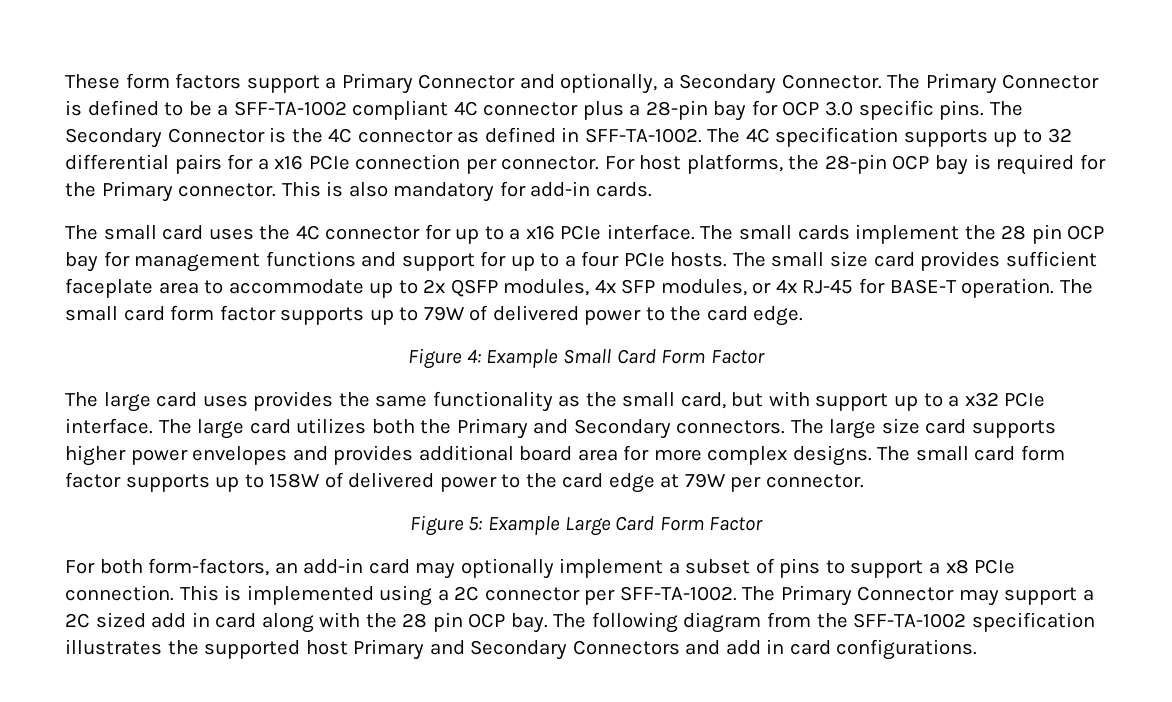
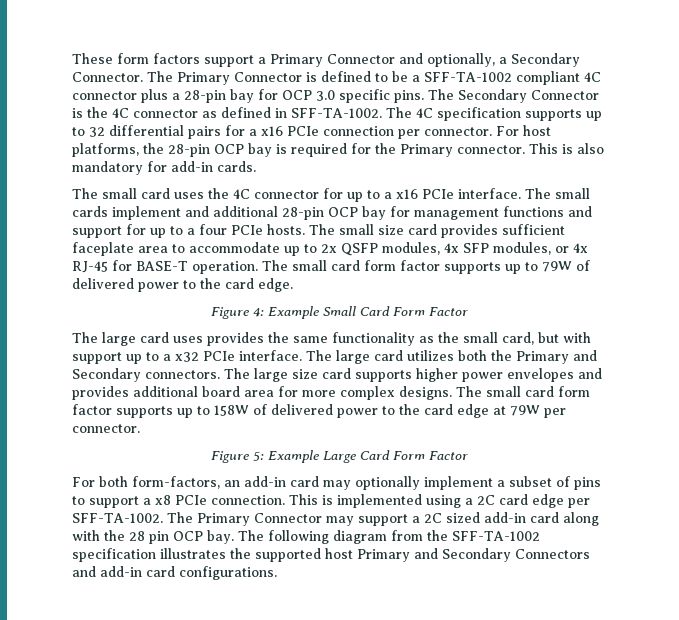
[964,224,1062,244] the 28 pin -> [185,206,324,220] and additional 28-pin
[484,587,580,601] connector -> [499,494,564,508] card edge
[151,612,210,628] add in -> [484,512,526,523] add-in
[725,639,785,655] add in -> [100,566,142,577] add-in

